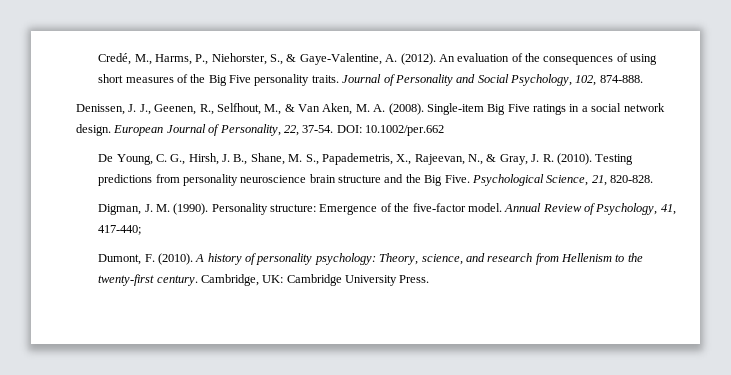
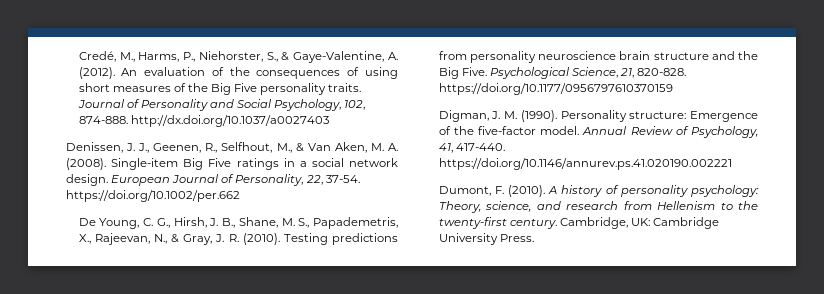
(643, 79) none -> [130,115,329,127] http://dx.doi.org/10.1037/a0027403
[336,125,444,136] DOI: 10.1002/per.662 -> [66,190,240,202] https://doi.org/10.1002/per.662
(654, 179) none -> [438,83,673,95] https://doi.org/10.1177/0956797610370159
[98,225,142,235] 417-440; -> [455,143,505,151] [438,158,732,170] 417-440. https://doi.org/10.1146/annurev.ps.41.020190.002221

